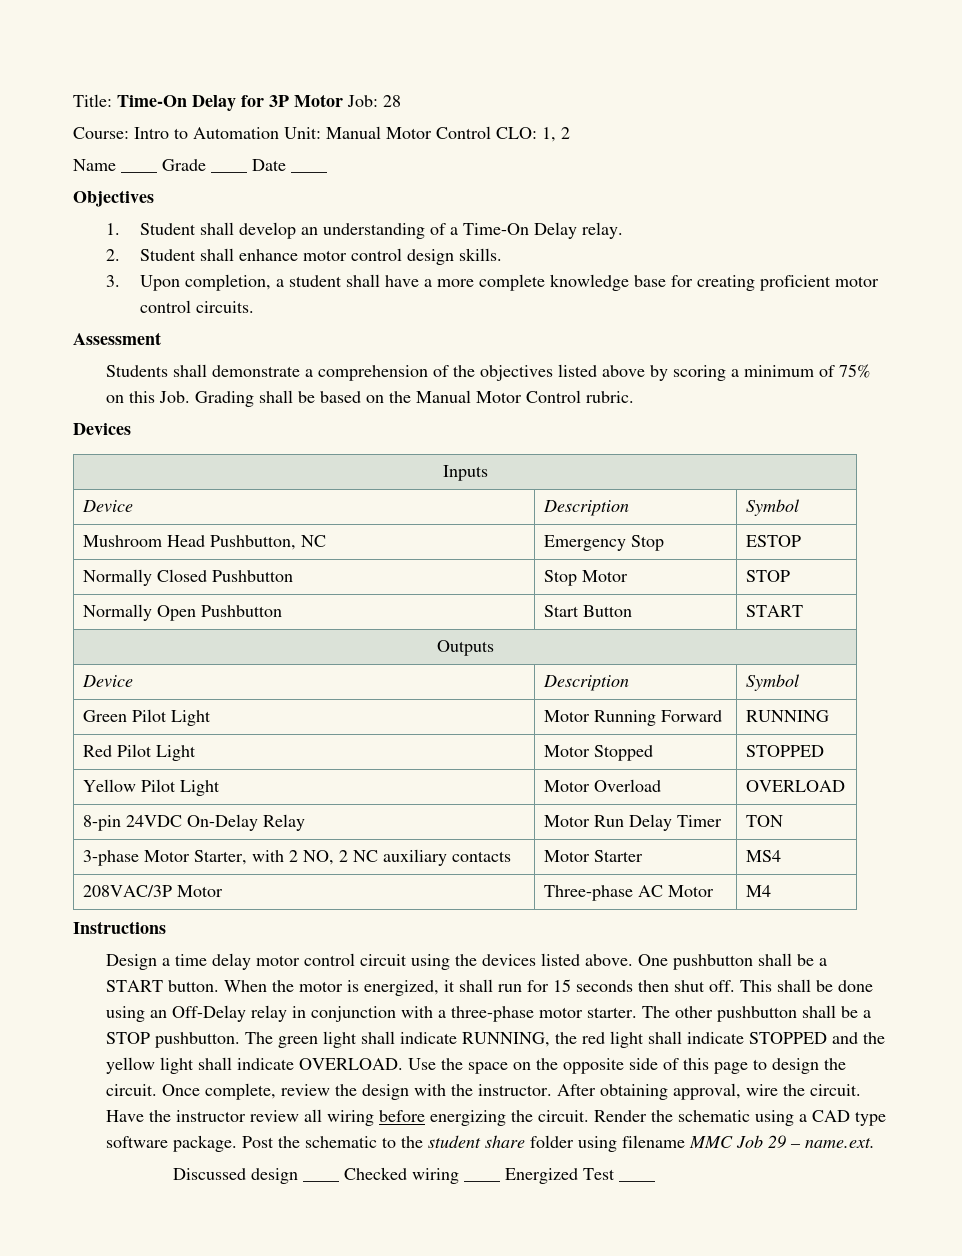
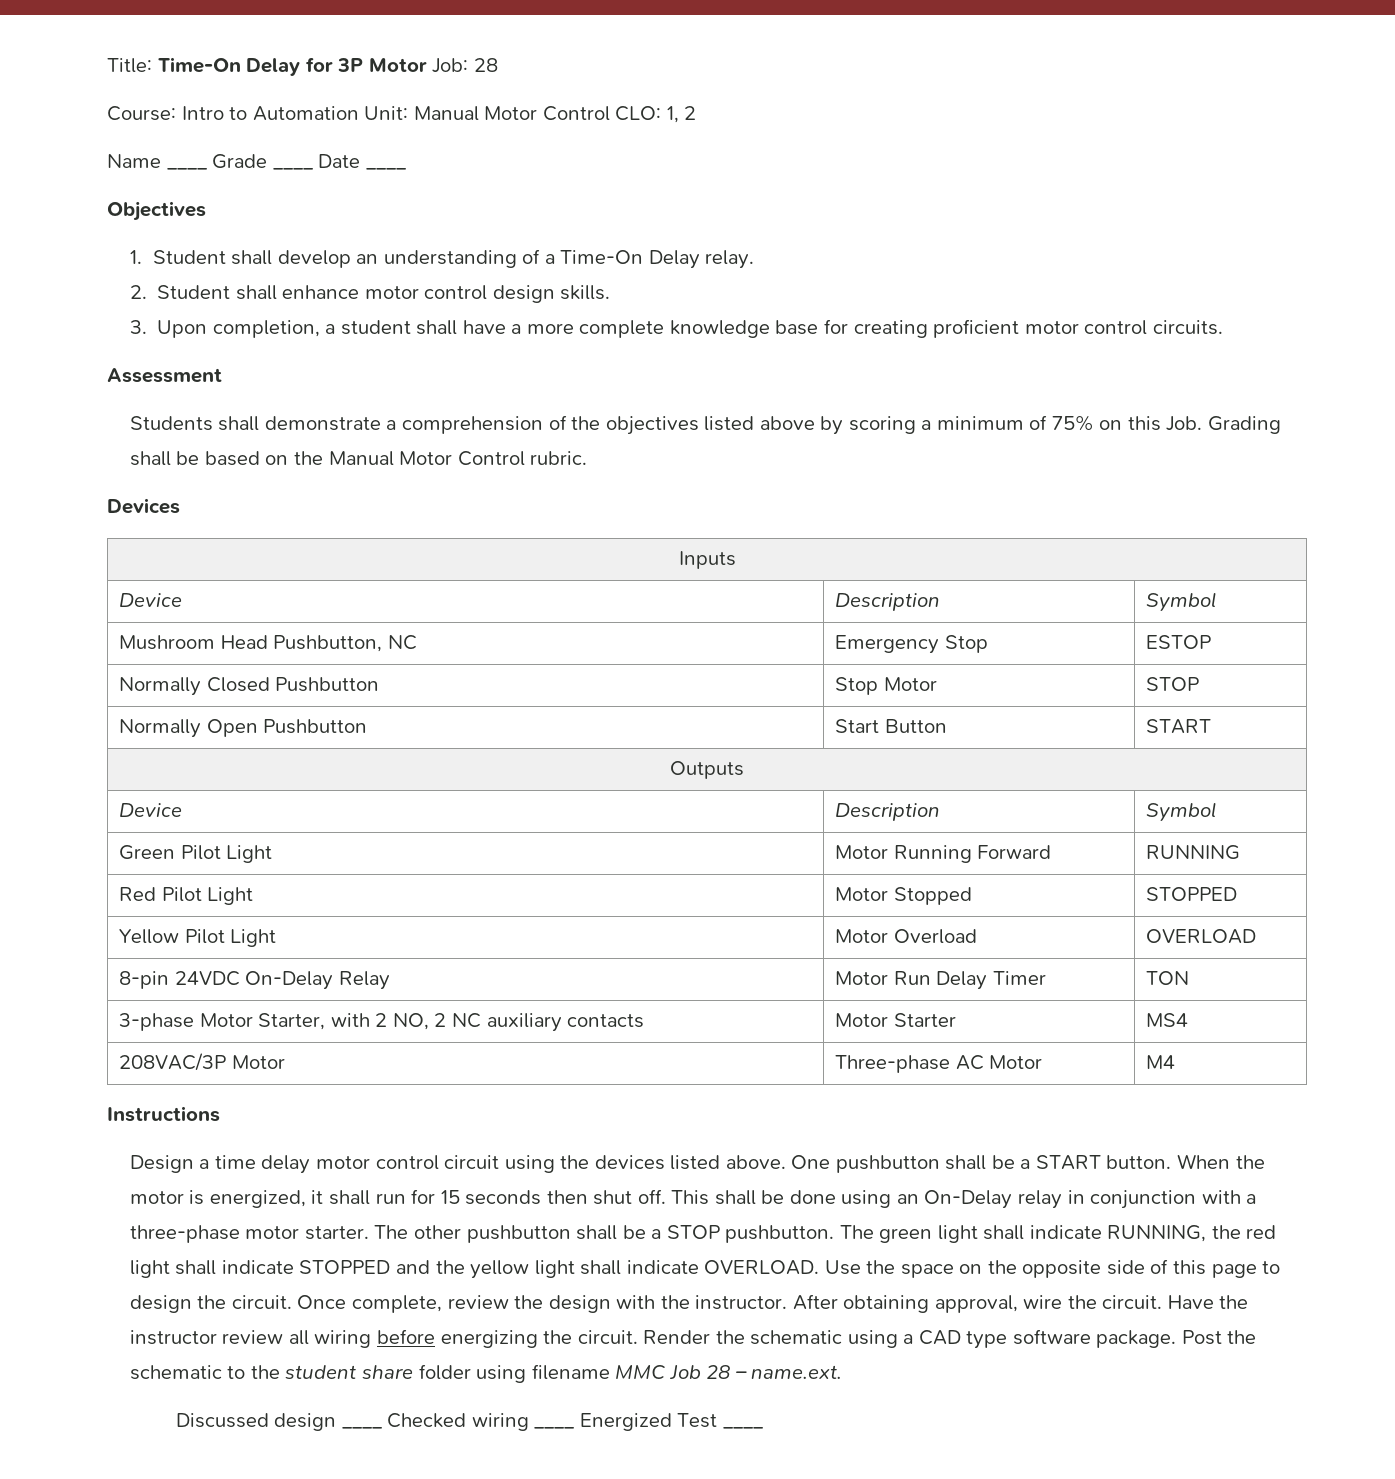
[172,1005,247,1022] Off-Delay -> [924,1190,1013,1209] On-Delay
[768,1135,787,1148] 29 -> [706,1365,731,1379] 28

